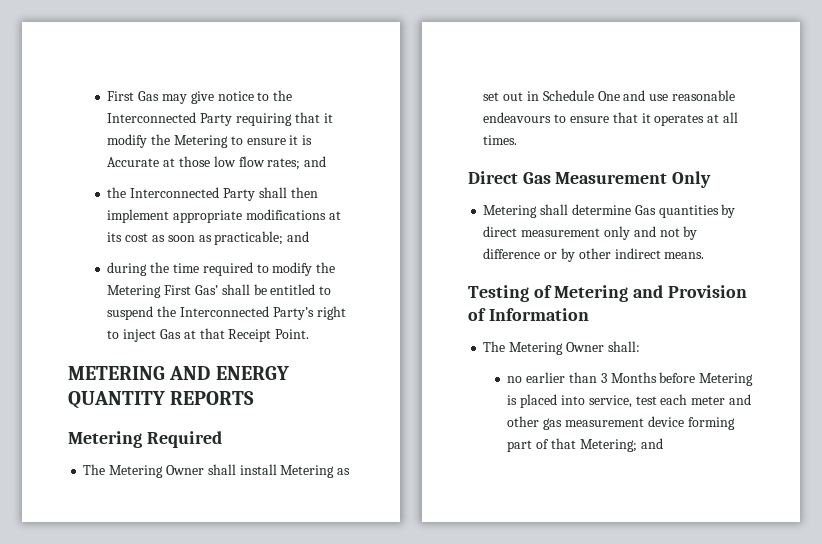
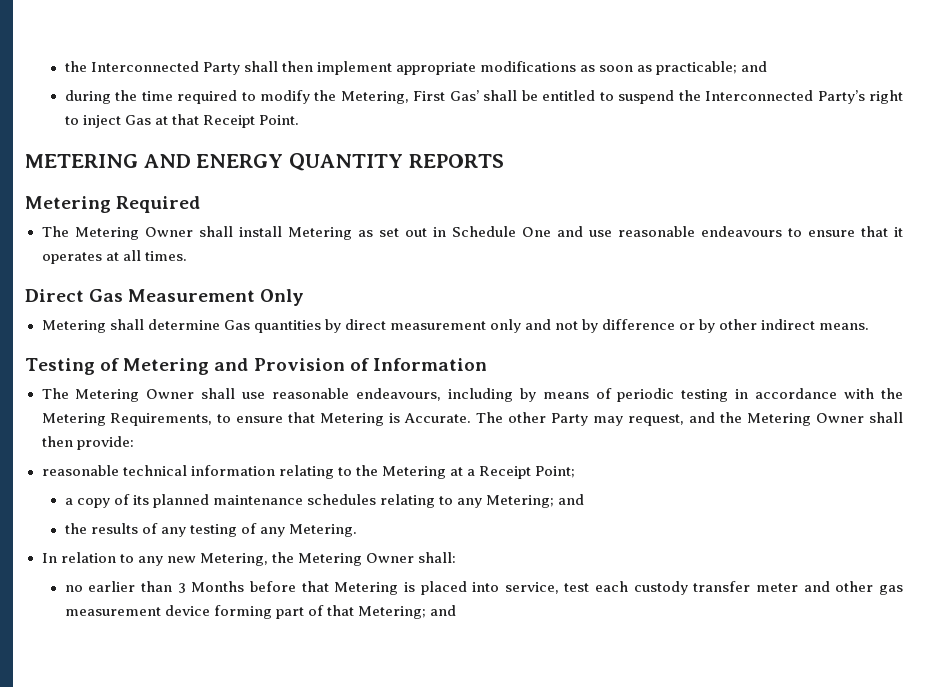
[107,90,293,104] [107,112,333,126] [107,134,313,148] [107,156,327,170] First Gas may give notice to the Interconnected Party requiring that it modify the Metering to ensure it is Accurate at those low flow rates; and // -> (64, 66) none
[328,211,341,220] [107,232,149,242] at its cost -> (576, 66) none
[107,285,162,298] Metering -> [340,91,409,104] Metering,
(604, 347) none -> [201,388,903,402] [41,412,904,426] [41,436,134,450] [41,465,576,479] [64,494,585,508] [64,523,357,537] [41,552,414,566] shall use reasonable endeavours, including by means of periodic testing in accordance with the Metering Requirements, to ensure that Metering is Accurate. The other Party may request, and the Metering Owner shall then provide: // reasonable technical information relating to the Metering at a Receipt Point; // a copy of its planned maintenance schedules relating to any Metering; and // the results of any testing of any Metering. // In relation to any new Metering, the Metering Owner
(696, 377) none -> [301,581,329,592] that
(688, 399) none -> [633,581,751,595] custody transfer

